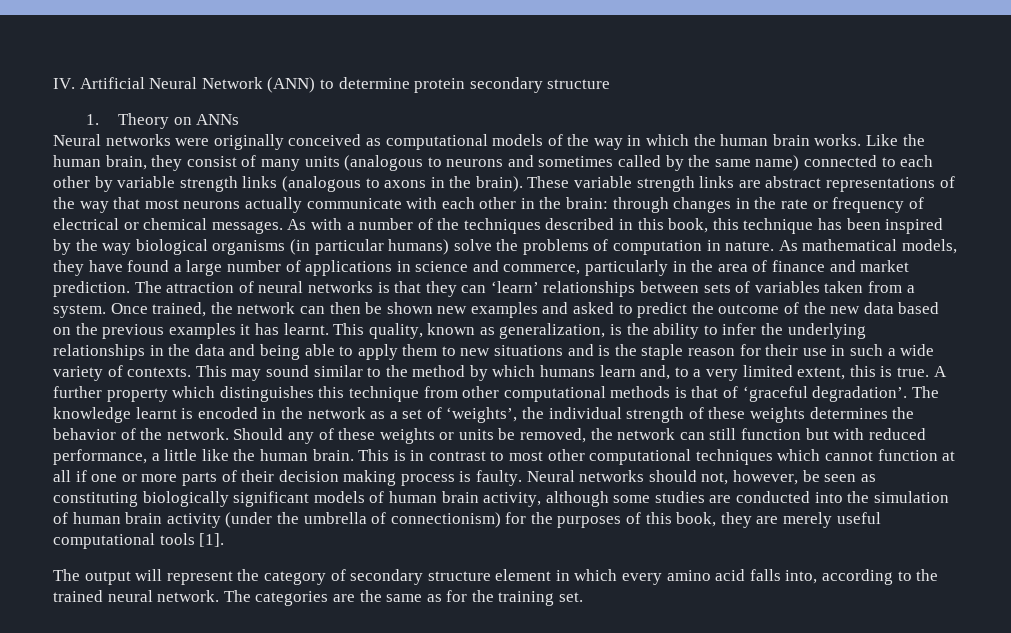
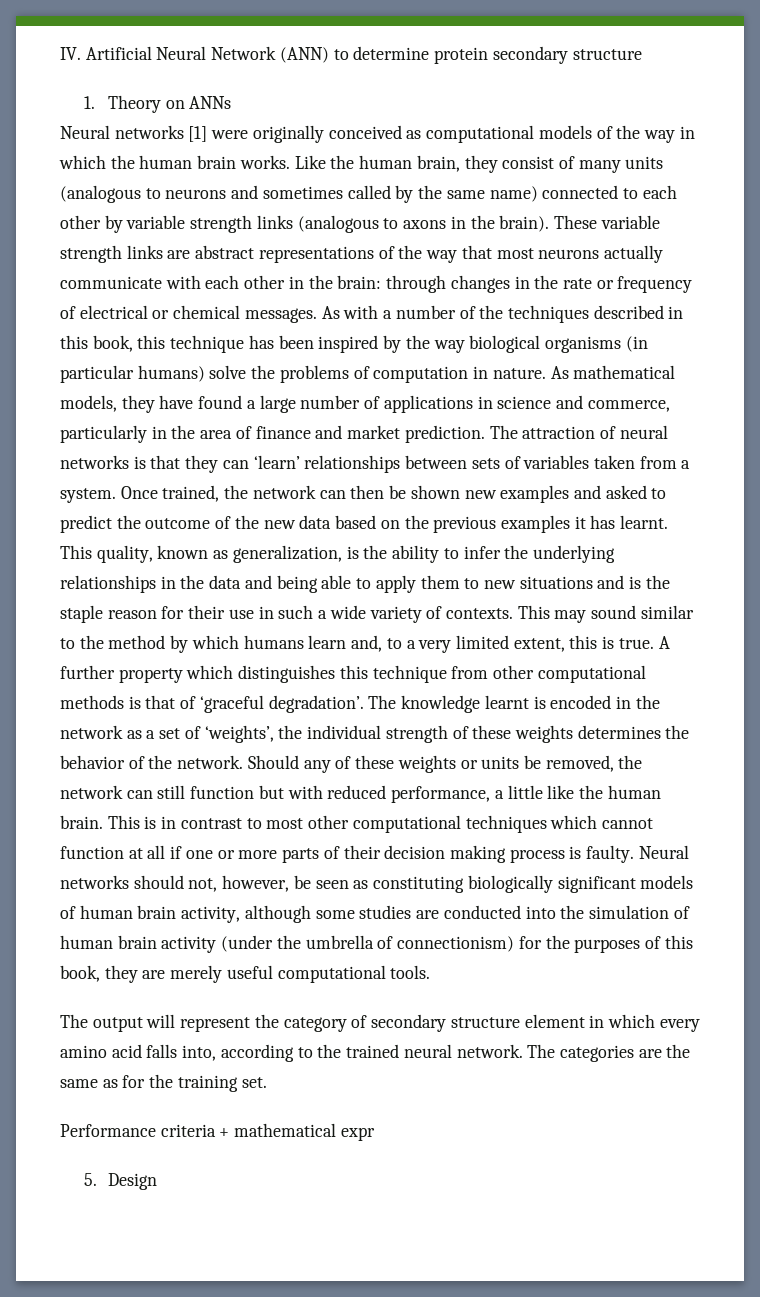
(171, 140) none -> [188,126,208,142] [1]
[159,533,225,547] tools [1]. -> [390,965,431,979] tools.
(584, 597) none -> [60,1123,375,1141] [83,1173,157,1190] // Performance criteria + mathematical expr // 5. Design

